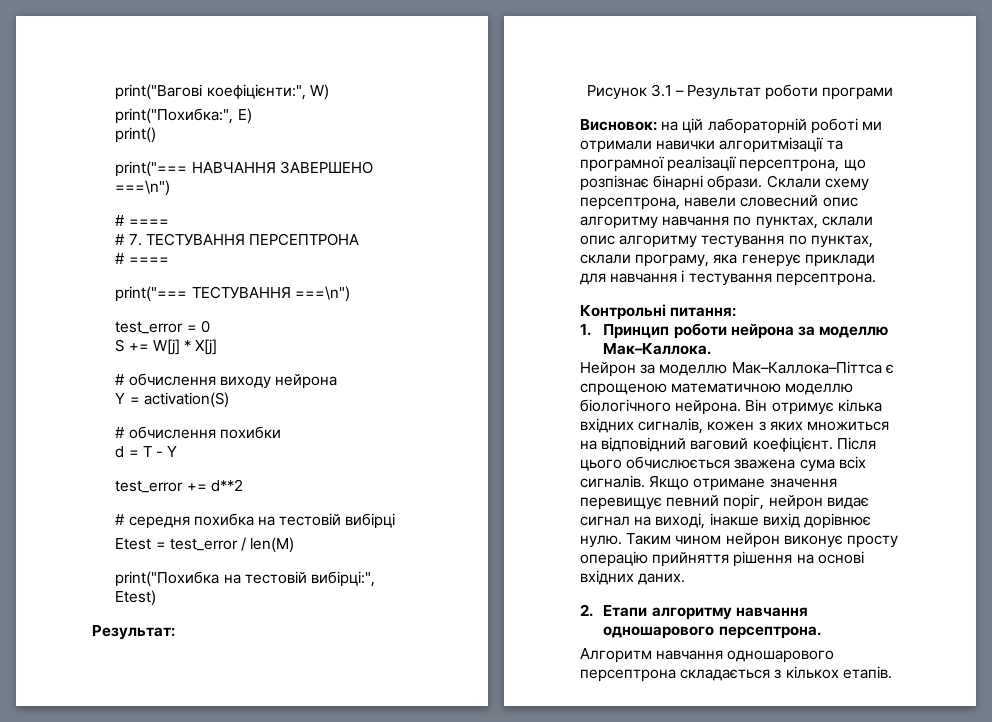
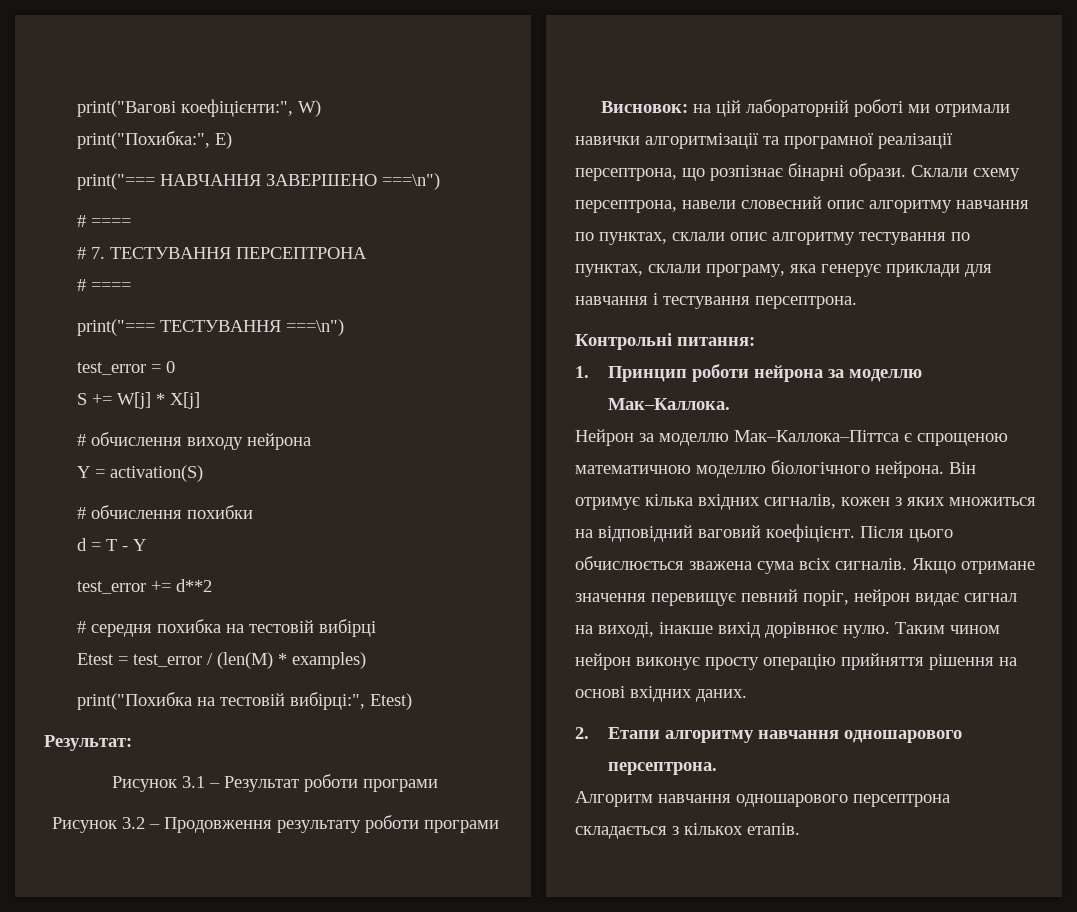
[115,127,157,143] // print() -> (233, 140) none
[250,537,295,553] len(M) -> [217,652,367,669] (len(M) * examples)
(894, 93) none -> [51,815,499,833] // Рисунок 3.2 – Продовження результату роботи програми

